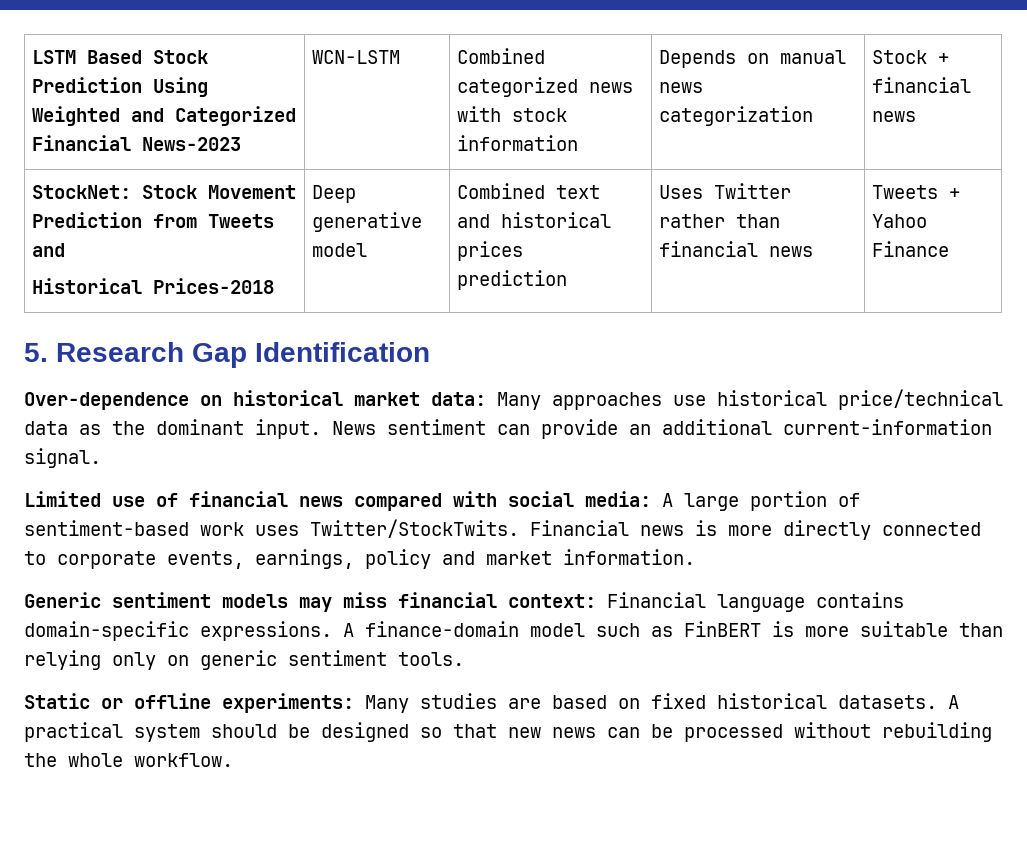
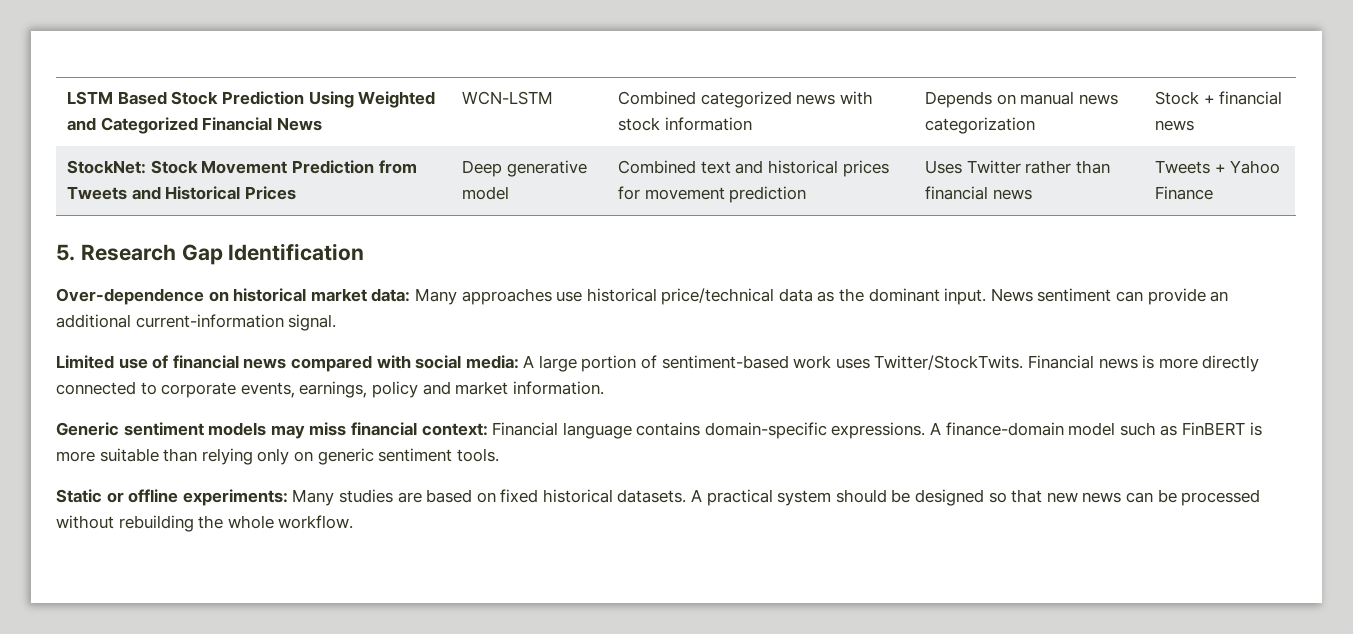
[142,137,242,151] News-2023 -> [276,117,322,131] News
[32,278,275,294] // Historical Prices-2018 -> [165,186,296,200] Historical Prices
(524, 251) none -> [618,186,725,200] for movement

